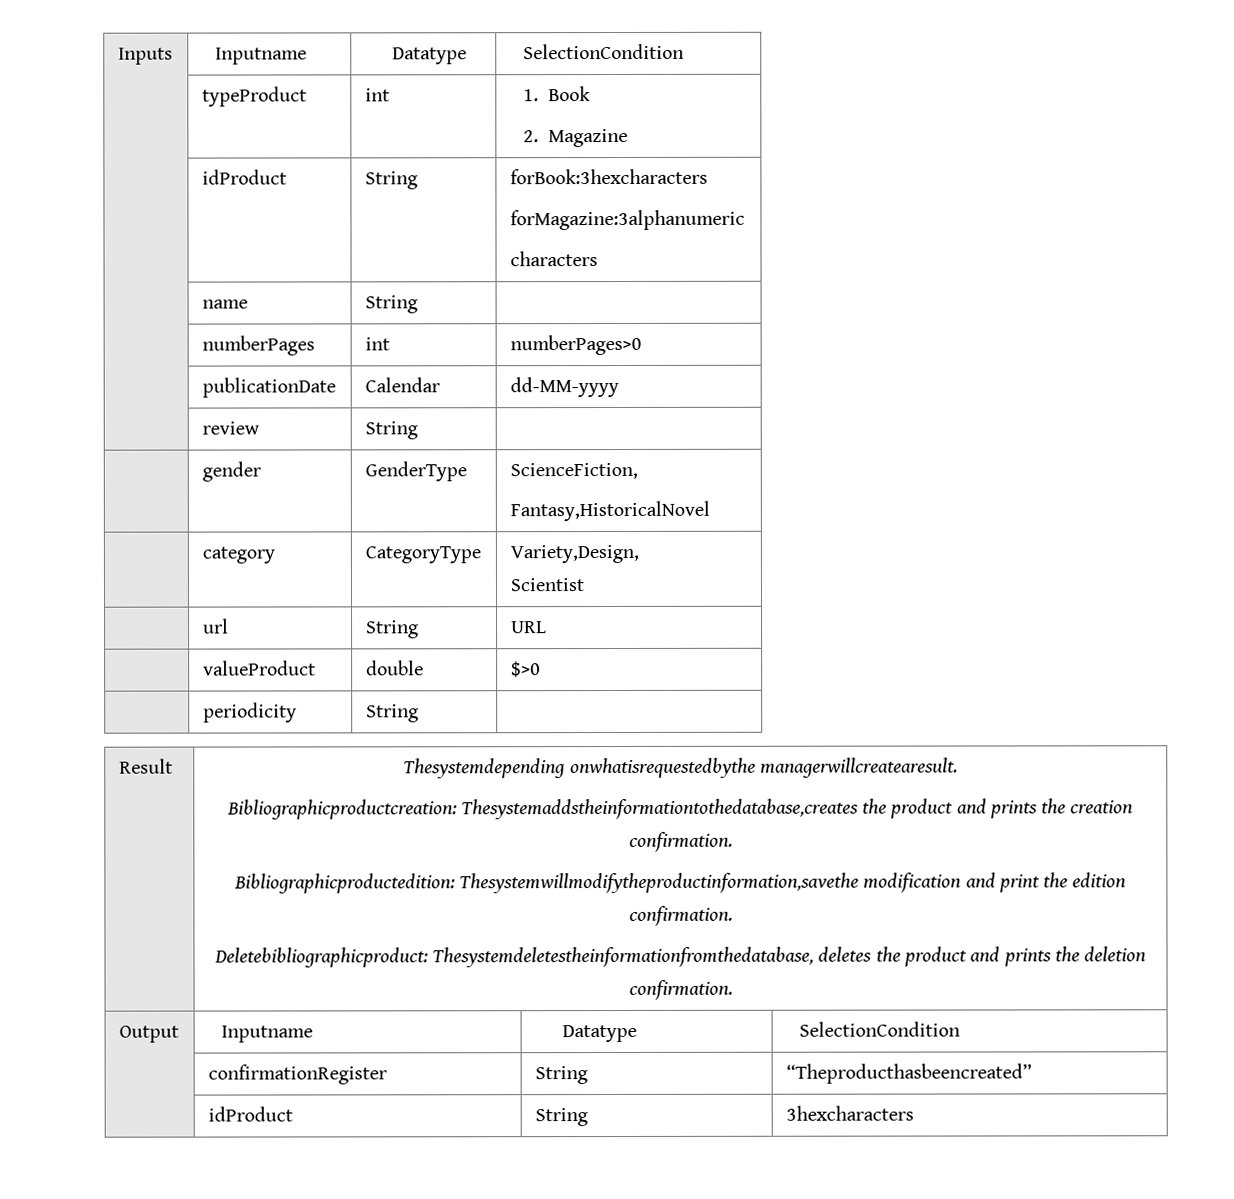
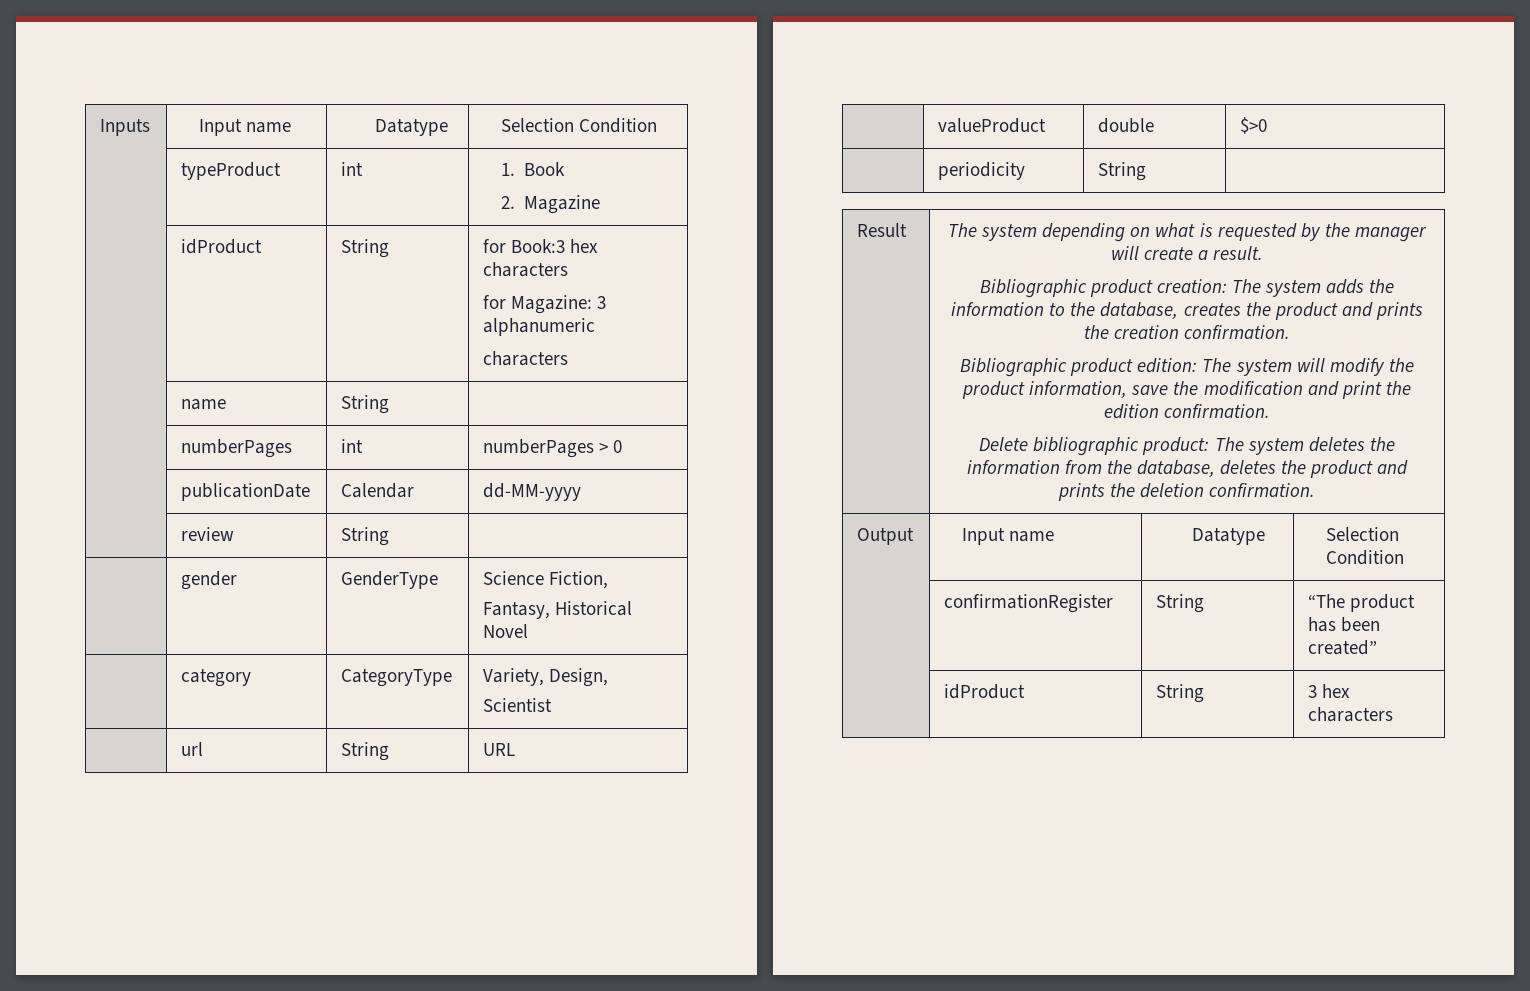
[215,47,308,65] [392,47,468,65] [523,43,685,60] Inputname | Datatype | SelectionCondition -> [198,119,292,136] [374,119,448,136] [500,118,658,133] Input name | Datatype | Selection Condition
[509,168,708,185] [509,209,745,231] forBook:3hexcharacters // forMagazine:3alphanumeric -> [483,239,599,253] [483,262,569,277] [483,295,607,314] [483,318,596,336] for Book:3 hex characters // for Magazine: 3 alphanumeric
[509,334,642,356] numberPages>0 -> [483,439,623,458] numberPages > 0
[509,462,638,480] [509,500,710,522] ScienceFiction, // Fantasy,HistoricalNovel -> [483,571,609,589] [483,601,633,619] [483,624,529,638] Science Fiction, // Fantasy, Historical Novel
[509,544,639,564] Variety,Design, -> [483,668,609,687] Variety, Design,
[403,757,958,779] [226,798,859,820] Thesystemdepending onwhatisrequestedbythe managerwillcreatearesult. // Bibliographicproductcreation: Thesystemaddstheinformationtothedatabase,creates -> [947,223,1428,242] [1110,246,1264,260] [979,279,1395,298] [950,302,1241,319] The system depending on what is requested by the manager will create a result. // Bibliographic product creation: The system adds the information to the database, creates
[233,872,859,894] Bibliographicproductedition: Thesystemwillmodifytheproductinformation,savethe -> [960,358,1414,377] [962,381,1199,399] Bibliographic product edition: The system will modify the product information, save the
[213,946,815,968] Deletebibliographicproduct: Thesystemdeletestheinformationfromthedatabase, -> [979,437,1395,456] [966,460,1215,477] Delete bibliographic product: The system deletes the information from the database,
[221,1025,314,1043] [562,1024,638,1043] [799,1021,961,1037] Inputname | Datatype | SelectionCondition -> [961,528,1055,545] [1191,528,1265,545] [1325,527,1399,541] [1325,550,1404,565] Input name | Datatype | Selection Condition
[785,1063,1032,1084] [207,1106,293,1122] [534,1108,588,1127] [785,1105,914,1121] “Theproducthasbeencreated” // | idProduct | String | 3hexcharacters -> [1308,594,1416,612] [1308,617,1381,632] [1308,640,1378,655] [944,684,1026,699] [1156,684,1205,703] [1308,684,1351,698] [1308,707,1394,722] “The product has been created” // | idProduct | String | 3 hex characters

